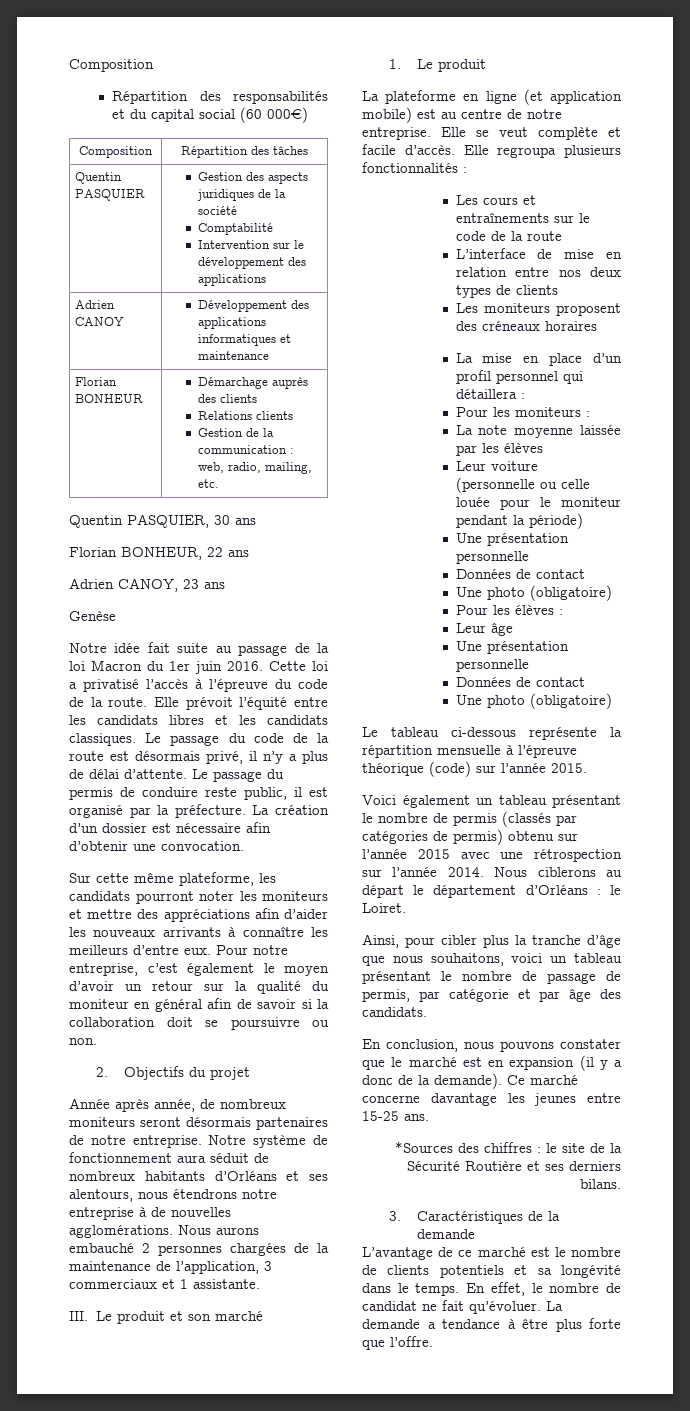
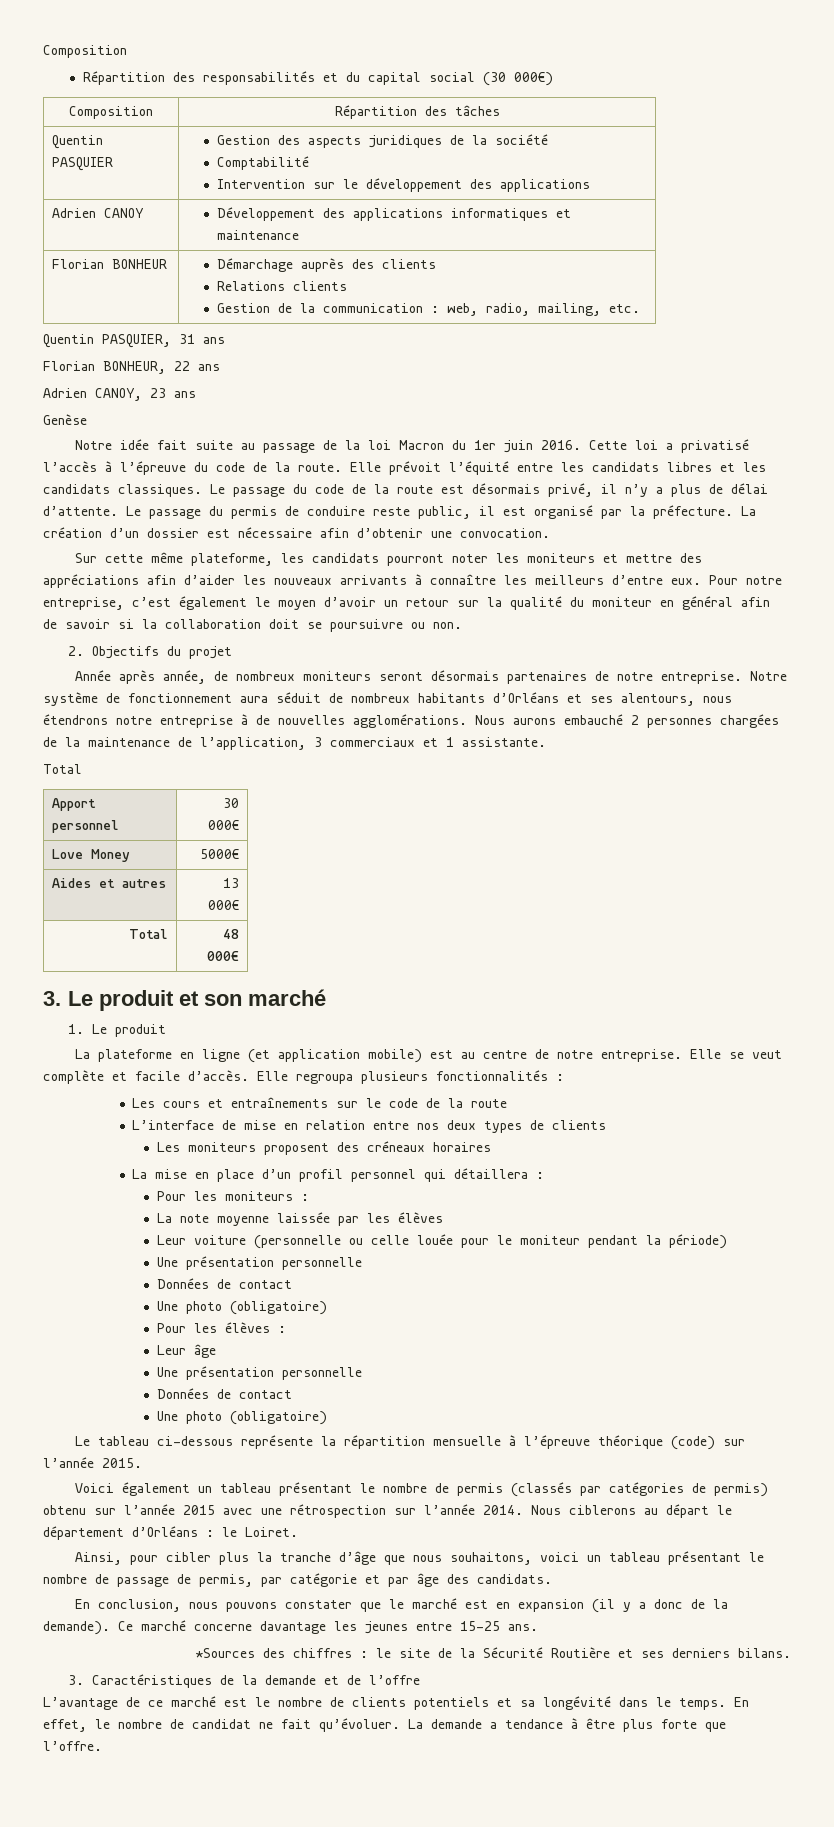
[240,107,263,123] (60 -> [482,72,506,86] (30
[214,515,230,525] 30 -> [179,334,195,344] 31
[69,1311,88,1321] III. -> [43,764,82,774] [51,798,96,811] [51,820,119,833] [223,798,240,808] [208,820,240,830] [51,849,130,862] [200,849,240,859] [51,878,166,888] [223,878,240,888] [208,900,240,910] [129,929,169,939] [223,929,240,939] [207,951,240,961] [43,991,61,1006] Total // Apport personnel | 30 000€ // Love Money | 5000€ // Aides et autres | 13 000€ // Total | 48 000€ // 3.
(475, 1234) none -> [324,1675,421,1685] et de l’offre

